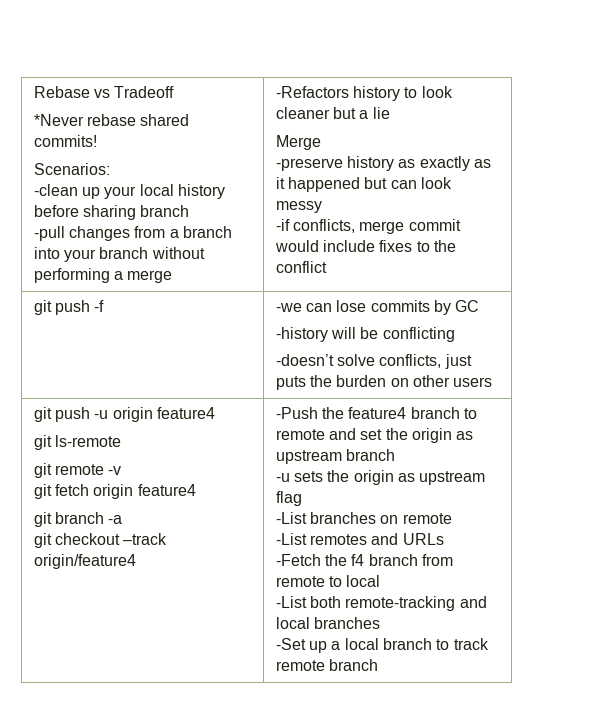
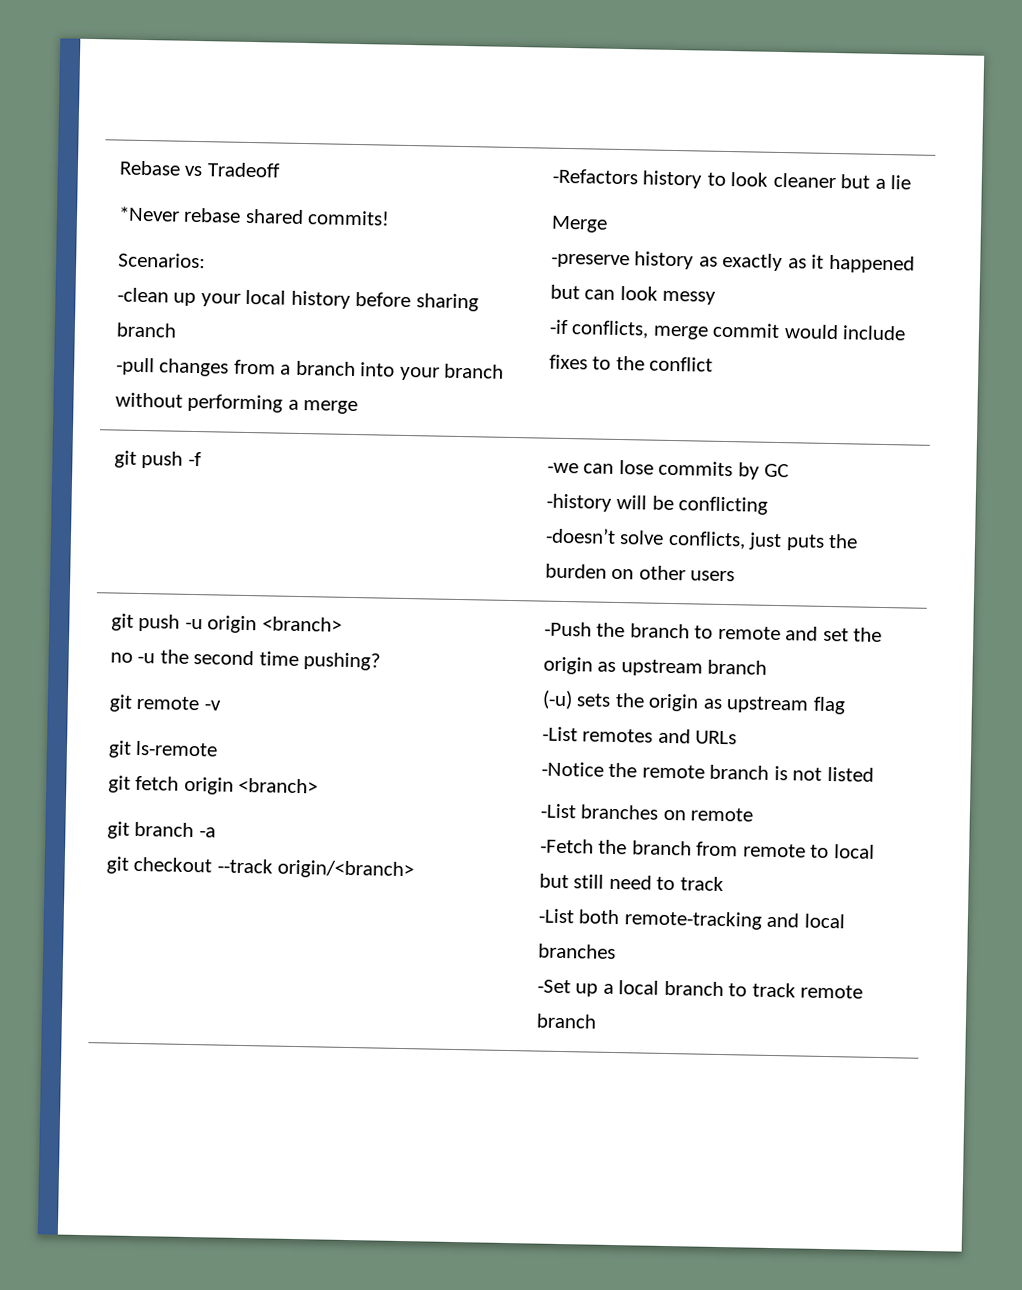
[157,407,216,419] [33,435,122,450] feature4 // git ls-remote -> [261,616,342,632] [109,649,382,671] <branch> // no -u the second time pushing?
(122, 470) none -> [107,740,219,758] // git ls-remote
[137,484,196,496] feature4 -> [238,777,319,794] <branch>
[123,533,168,545] [33,554,136,569] –track origin/feature4 -> [216,858,415,880] --track origin/<branch>
[348,407,407,419] feature4 -> (626, 630) none
[275,473,290,482] -u -> [541,689,573,710] (-u)
(302, 498) none -> [541,726,738,745] [540,761,874,782] // -List remotes and URLs // -Notice the remote branch is not listed
[275,533,444,545] // -List remotes and URLs -> (754, 814) none
[351,554,365,566] f4 -> (628, 847) none
(381, 581) none -> [538,873,724,892] but still need to track

